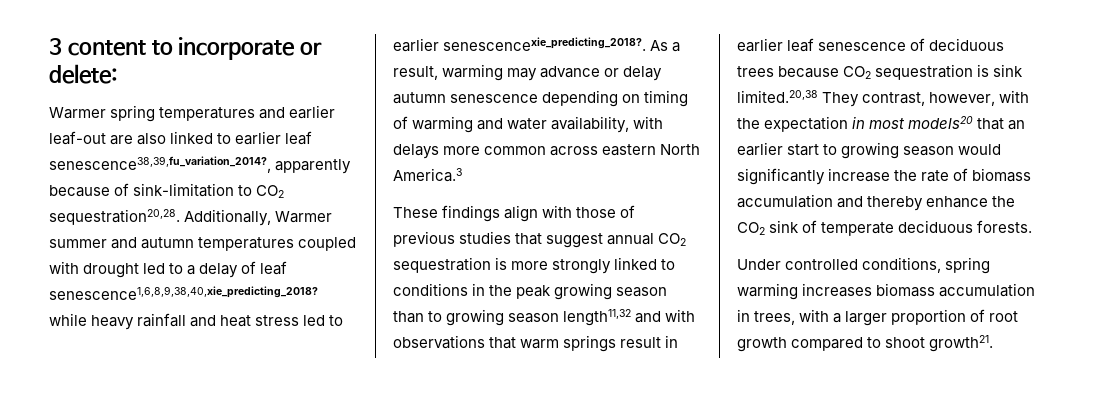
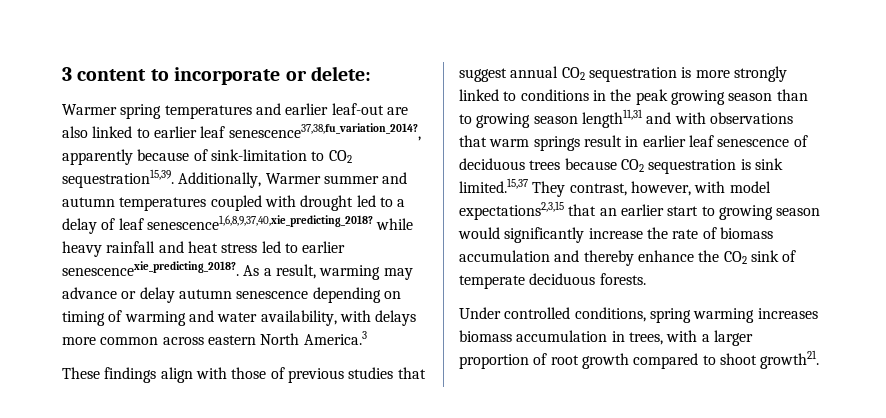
[49,156,271,173] senescence38,39,fu_variation_2014?, -> [228,123,421,141] senescence37,38,fu_variation_2014?,
[49,209,180,225] sequestration20,28. -> [62,169,174,188] sequestration15,39.
[49,286,318,300] senescence1,6,8,9,38,40,xie_predicting_2018? -> [146,215,373,230] senescence1,6,8,9,37,40,xie_predicting_2018?
[563,309,632,326] length11,32 -> [581,109,643,128] length11,31
[737,90,818,103] limited.20,38 -> [459,178,528,193] limited.15,37
[737,116,974,132] the expectation in most models20 -> [729,181,771,193] [459,201,564,220] model expectations2,3,15

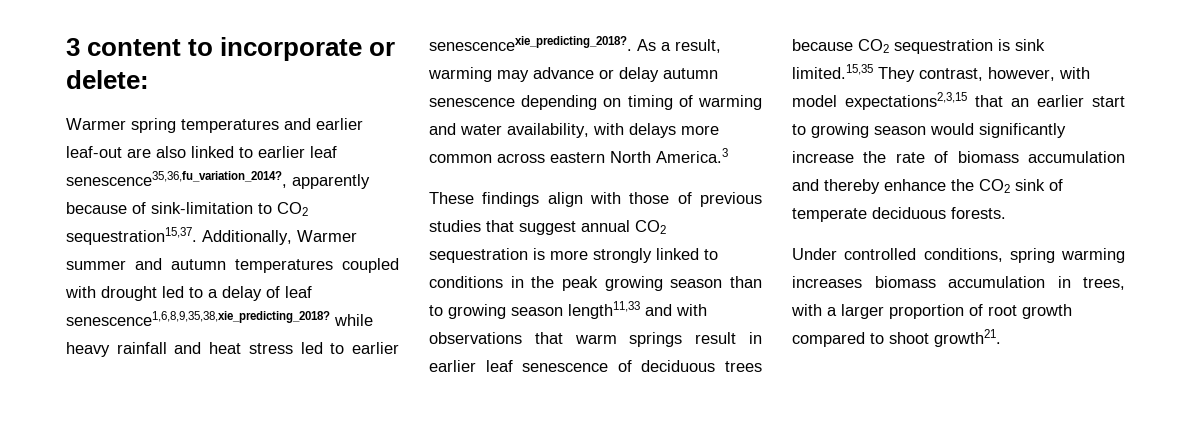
[228,123,421,141] senescence37,38,fu_variation_2014?, -> [66,171,287,188] senescence35,36,fu_variation_2014?,
[62,169,174,188] sequestration15,39. -> [66,227,197,245] sequestration15,37.
[146,215,373,230] senescence1,6,8,9,37,40,xie_predicting_2018? -> [66,311,330,326] senescence1,6,8,9,35,38,xie_predicting_2018?
[581,109,643,128] length11,31 -> [568,301,640,319] length11,33
[459,178,528,193] limited.15,37 -> [792,64,873,79] limited.15,35

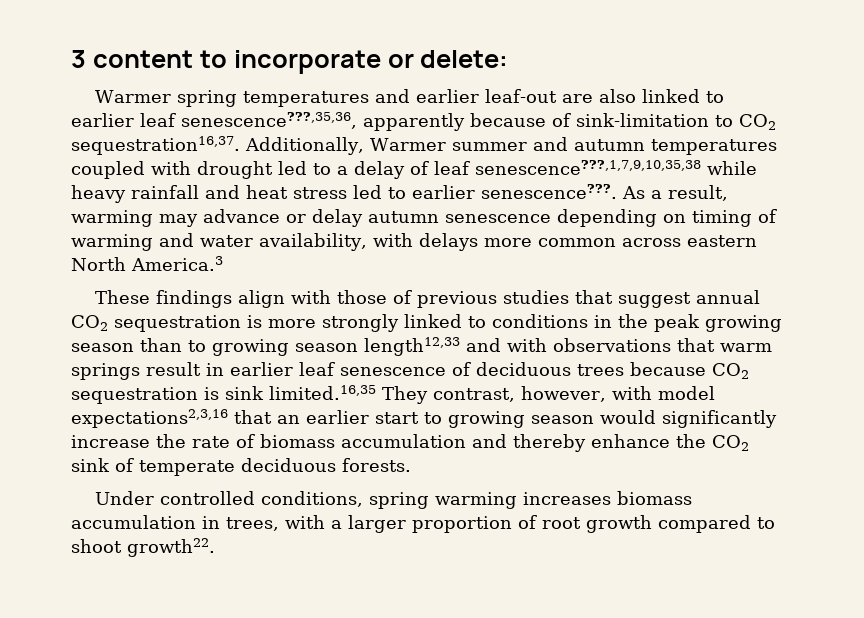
[66,171,287,188] senescence35,36,fu_variation_2014?, -> [181,112,357,129] senescence???,35,36,
[66,227,197,245] sequestration15,37. -> [71,136,240,155] sequestration16,37.
[66,311,330,326] senescence1,6,8,9,35,38,xie_predicting_2018? -> [475,160,701,175] senescence???,1,7,9,10,35,38
[429,36,632,51] senescencexie_predicting_2018?. -> [481,184,617,199] senescence???.
[568,301,640,319] length11,33 -> [364,337,460,356] length12,33
[792,64,873,79] limited.15,35 -> [269,385,376,400] limited.16,35
[845,92,967,110] expectations2,3,15 -> [71,409,228,428] expectations2,3,16
[934,329,1001,347] growth21. -> [127,538,215,557] growth22.

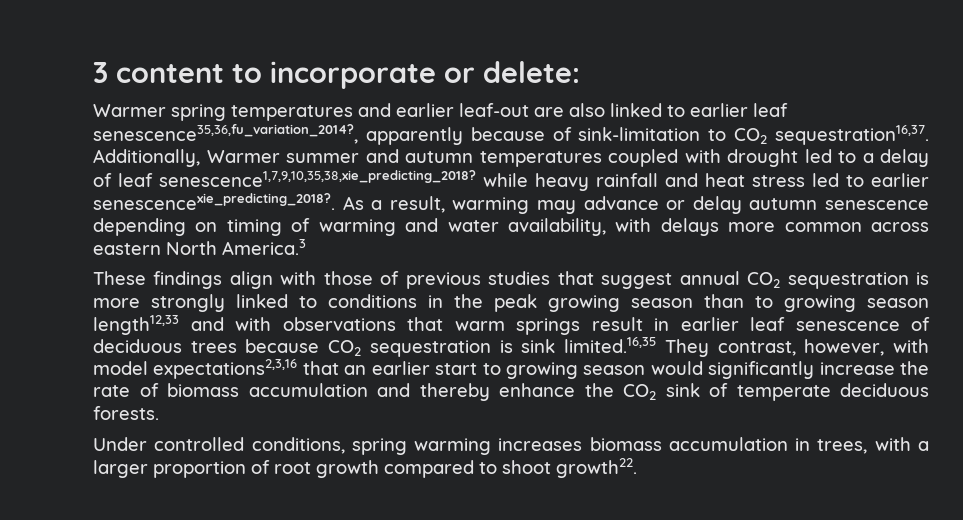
[181,112,357,129] senescence???,35,36, -> [93,124,358,144] senescence35,36,fu_variation_2014?,
[475,160,701,175] senescence???,1,7,9,10,35,38 -> [159,170,476,187] senescence1,7,9,10,35,38,xie_predicting_2018?
[481,184,617,199] senescence???. -> [93,193,335,210] senescencexie_predicting_2018?.

